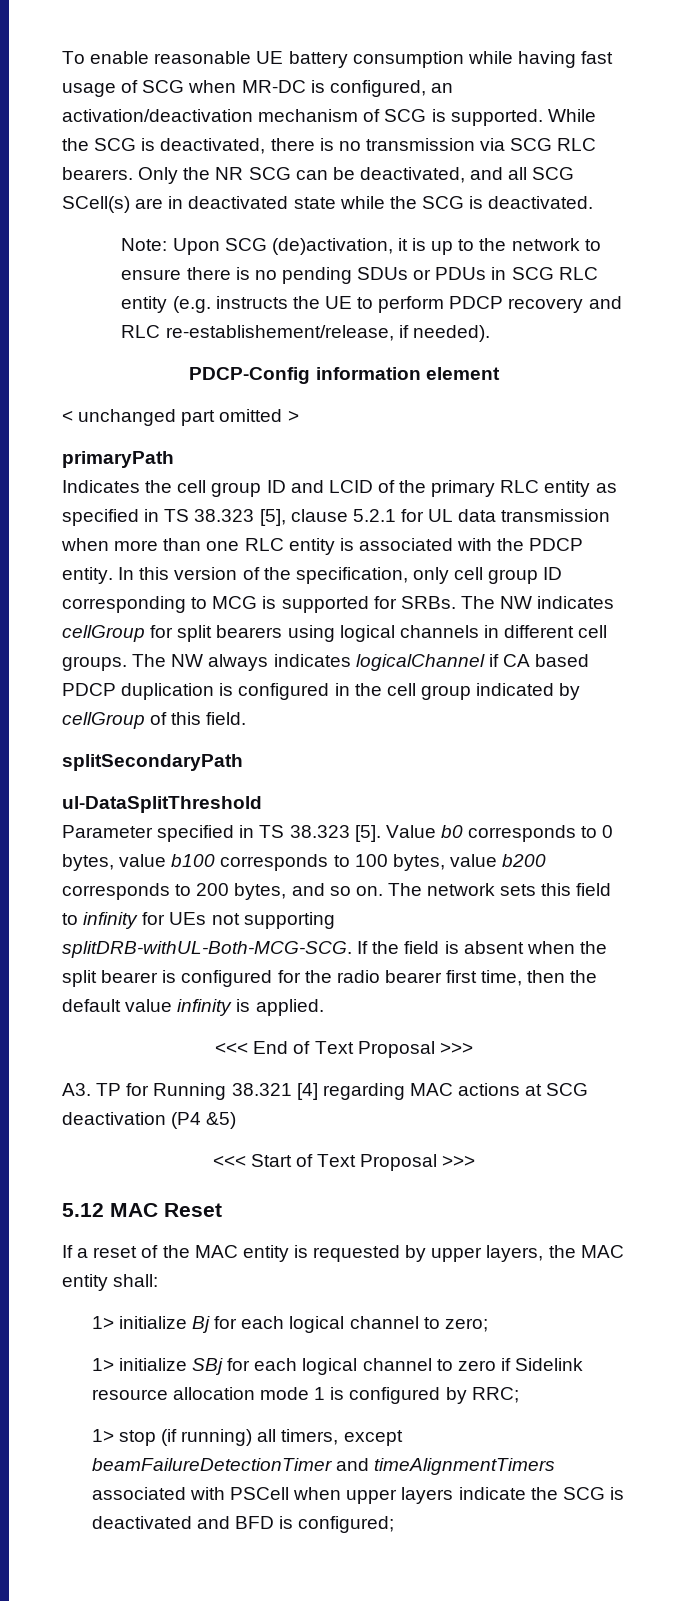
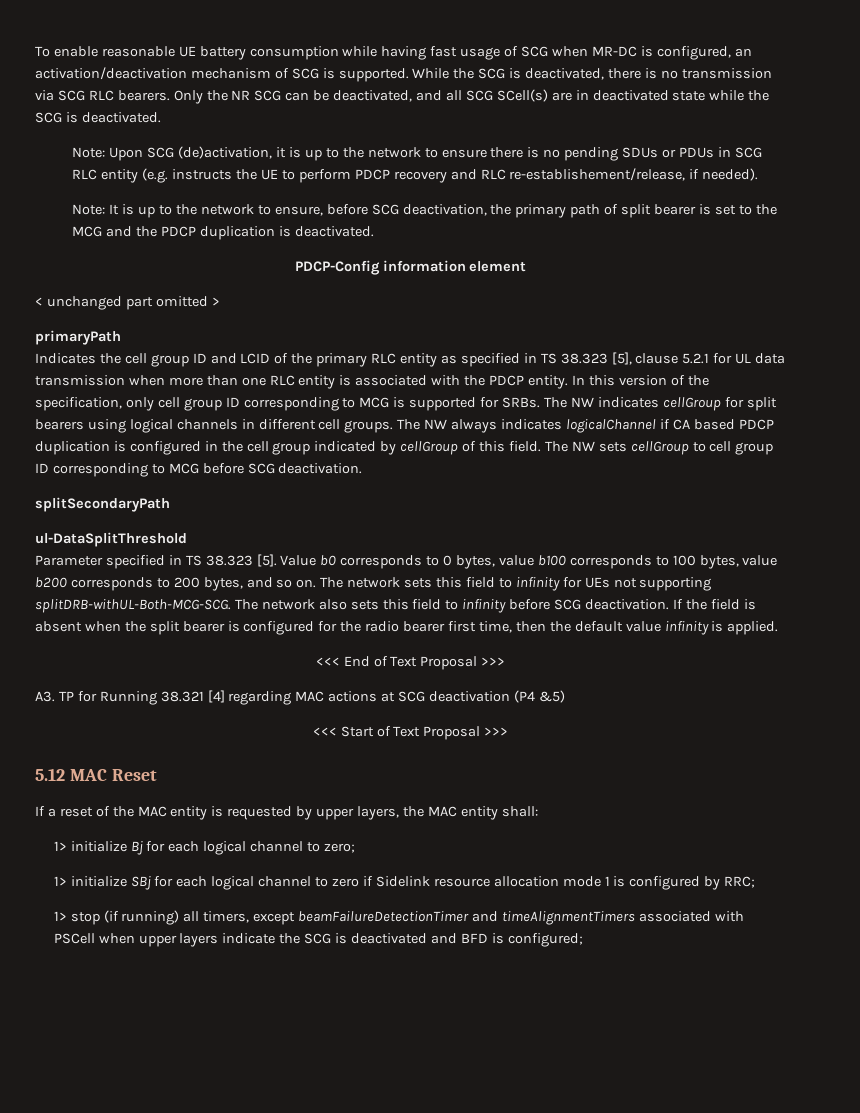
(490, 333) none -> [72,204,777,218] [72,226,374,240] // Note: It is up to the network to ensure, before SCG deactivation, the primary path of split bearer is set to the MCG and the PDCP duplication is deactivated.
(247, 718) none -> [544,441,774,455] [35,463,363,477] The NW sets cellGroup to cell group ID corresponding to MCG before SCG deactivation.
(352, 949) none -> [234,599,670,613] The network also sets this field to infinity before SCG deactivation.

